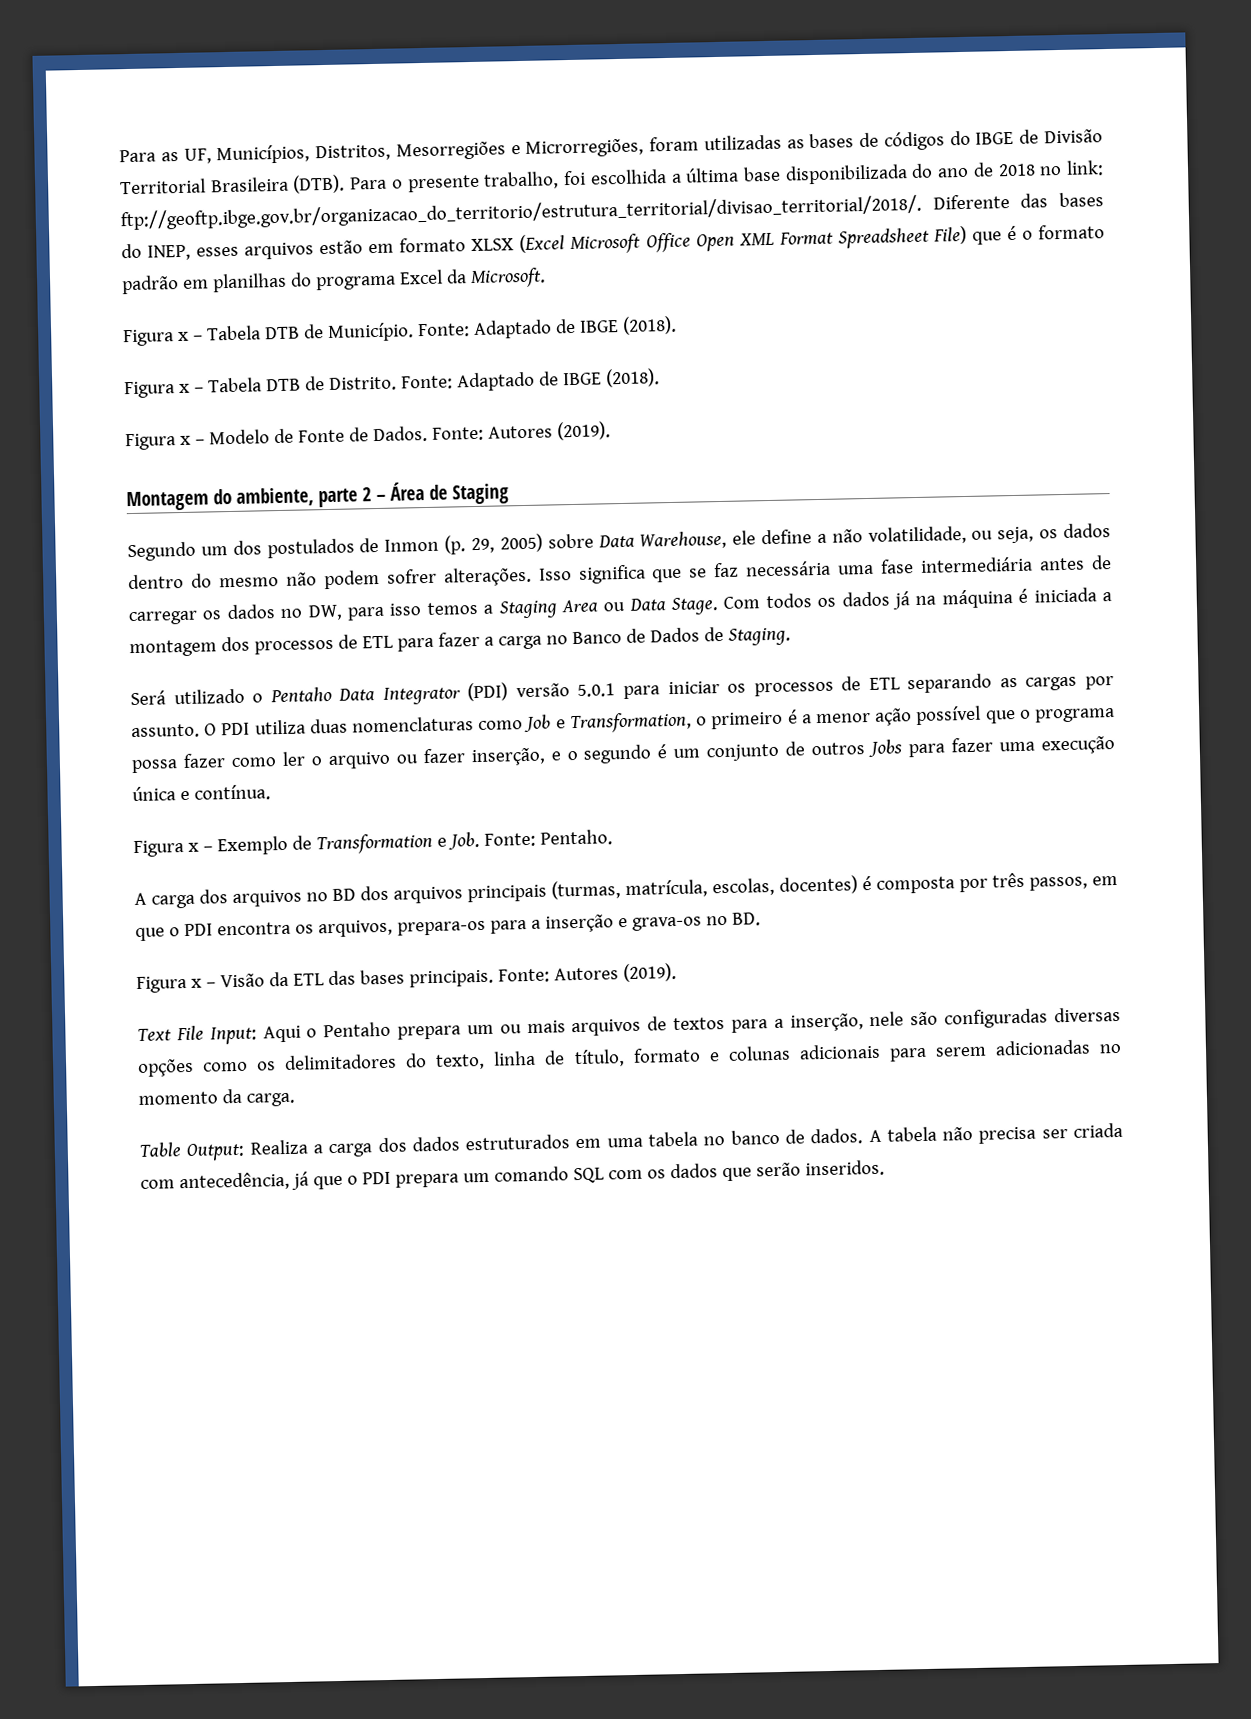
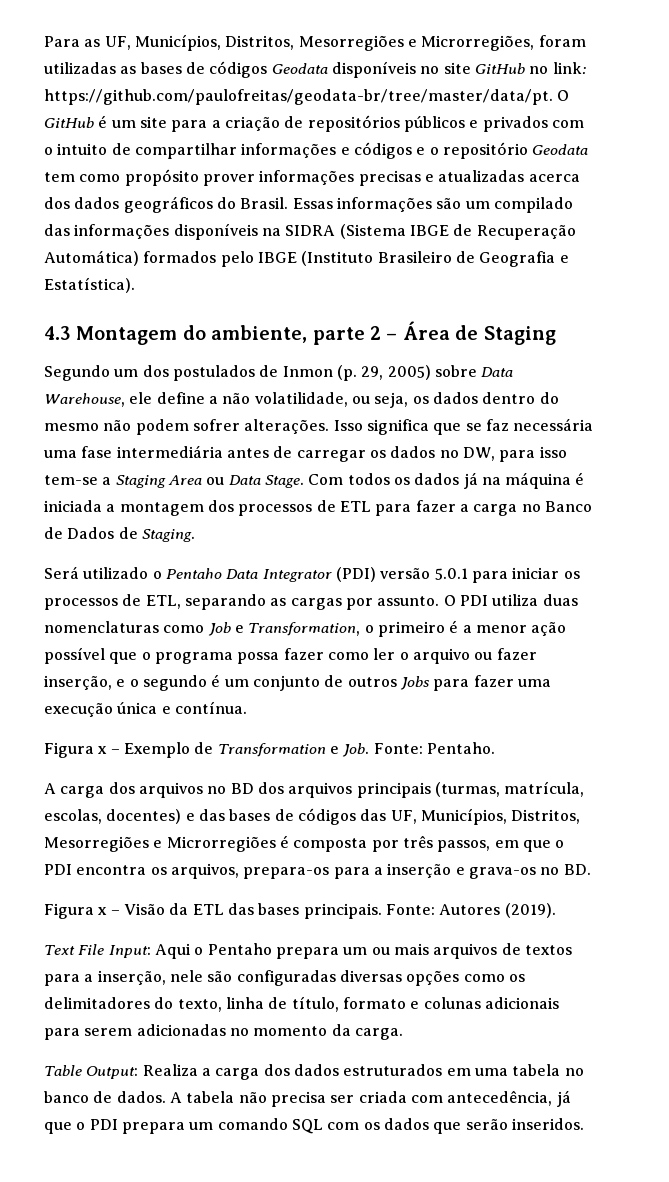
[949,129,1103,146] [120,160,1104,195] [120,192,1104,231] [121,224,1106,261] [121,267,546,295] [123,315,677,347] [124,368,660,399] [125,421,611,451] do IBGE de Divisão Territorial Brasileira (DTB). Para o presente trabalho, foi escolhida a última base disponibilizada do ano de 2018 no link: ftp://geoftp.ibge.gov.br/organizacao_do_territorio/estrutura_territorial/divisao_territorial/2018/. Diferente das bases do INEP, esses arquivos estão em formato XLSX (Excel Microsoft Office Open XML Format Spreadsheet File) que é o formato padrão em planilhas do programa Excel da Microsoft. // Figura x – Tabela DTB de Município. Fonte: Adaptado de IBGE (2018). // Figura x – Tabela DTB de Distrito. Fonte: Adaptado de IBGE (2018). // Figura x – Modelo de Fonte de Dados. Fonte: Autores (2019). // -> [271,61,586,78] [44,89,570,105] [44,115,584,132] [44,142,589,159] [44,169,580,186] [44,196,573,213] [44,223,576,240] [44,250,569,267] [44,277,135,293] [44,326,71,340] Geodata disponíveis no site GitHub no link: https://github.com/paulofreitas/geodata-br/tree/master/data/pt. O GitHub é um site para a criação de repositórios públicos e privados com o intuito de compartilhar informações e códigos e o repositório Geodata tem como propósito prover informações precisas e atualizadas acerca dos dados geográficos do Brasil. Essas informações são um compilado das informações disponíveis na SIDRA (Sistema IBGE de Recuperação Automática) formados pelo IBGE (Instituto Brasileiro de Geografia e Estatística). // 4.3
[426,601,478,616] temos -> [44,475,98,485] tem-se
[868,677,900,691] ETL -> [145,595,181,609] ETL,
(858, 885) none -> [185,808,581,825] [44,836,276,852] e das bases de códigos das UF, Municípios, Distritos, Mesorregiões e Microrregiões

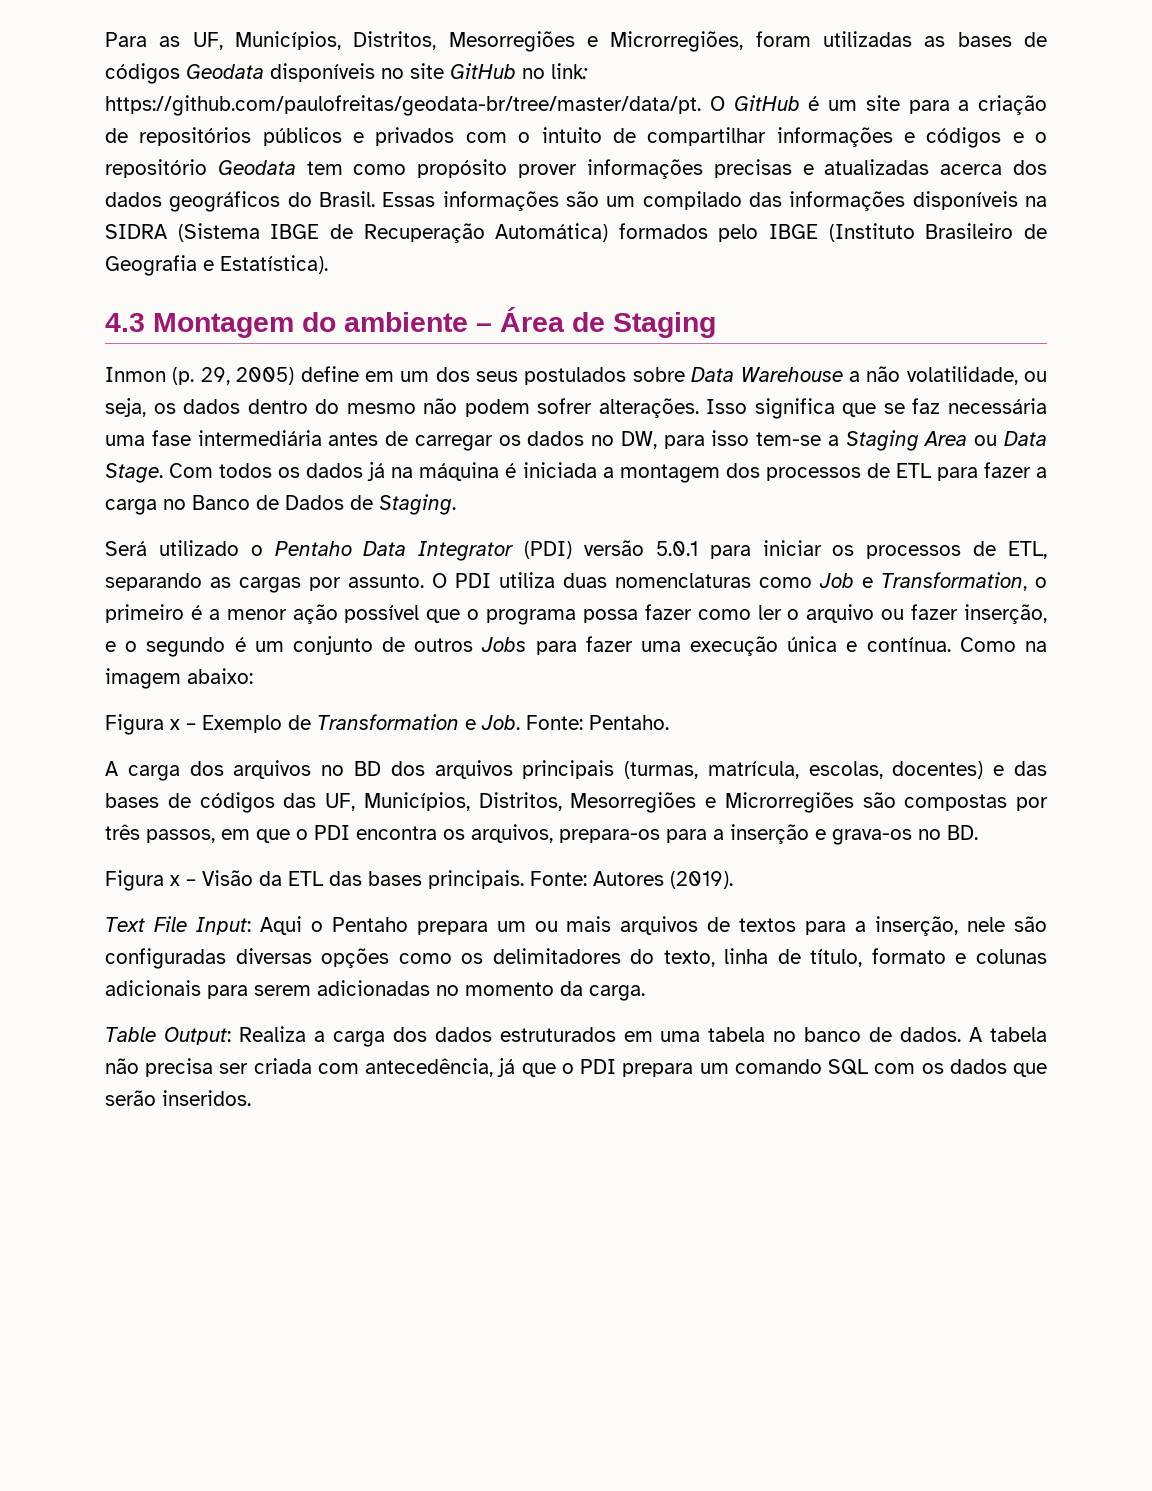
[211,325,381,345] ambiente, parte 2 -> [344,312,468,332] ambiente
[44,365,514,381] [44,392,205,407] Segundo um dos postulados de Inmon (p. 29, 2005) sobre Data Warehouse, ele define -> [105,366,843,385] Inmon (p. 29, 2005) define em um dos seus postulados sobre Data Warehouse
(247, 707) none -> [959,637,1047,652] [105,668,253,689] Como na imagem abaixo:
[279,835,368,852] é composta -> [862,792,1008,811] são compostas

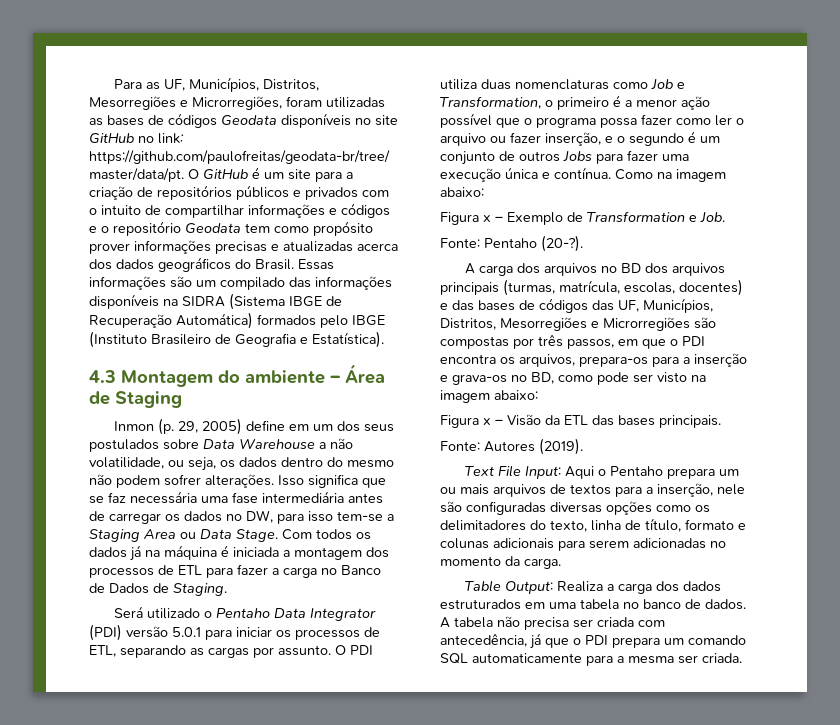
[526,715,669,730] Fonte: Pentaho. -> [440,235,583,252] // Fonte: Pentaho (20-?).
[947,825,978,840] BD. -> [531,372,706,385] [440,390,538,403] BD, como pode ser visto na imagem abaixo:
(524, 879) none -> (721, 421) //
[874,1059,1047,1077] [105,1090,251,1106] com os dados que serão inseridos. -> [472,653,742,666] automaticamente para a mesma ser criada.

